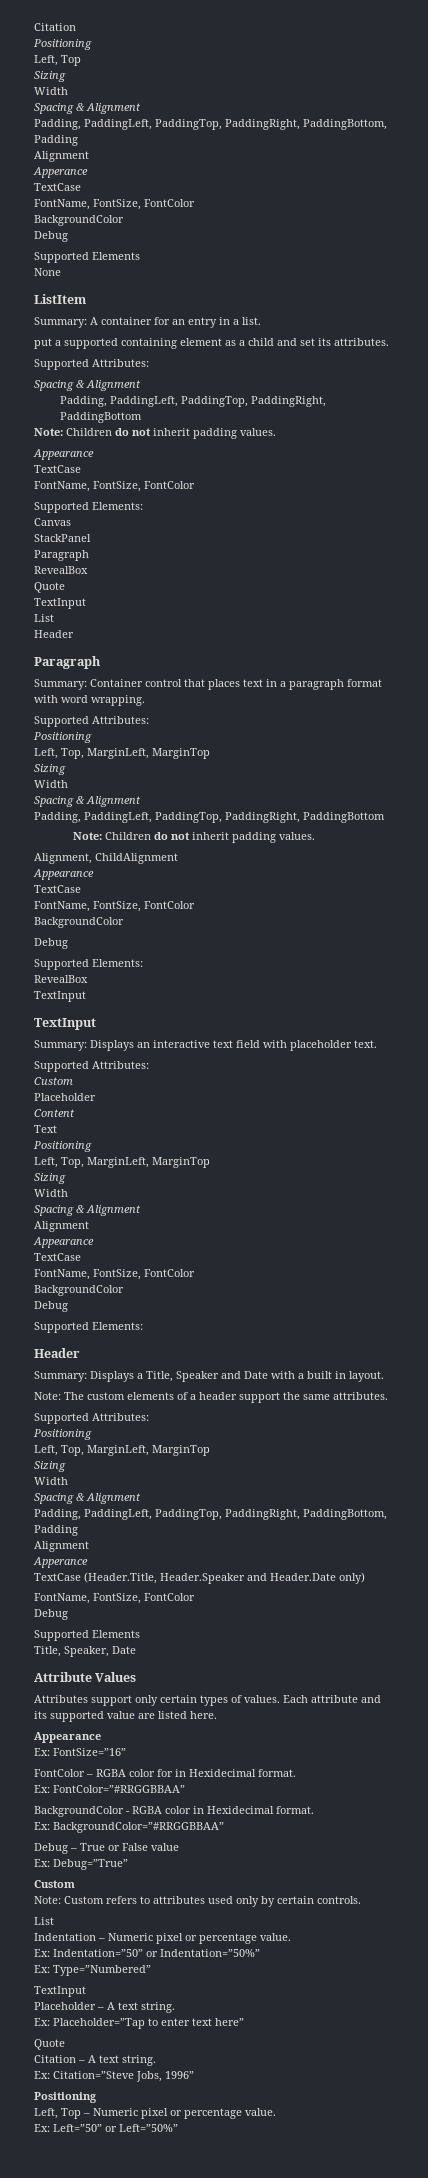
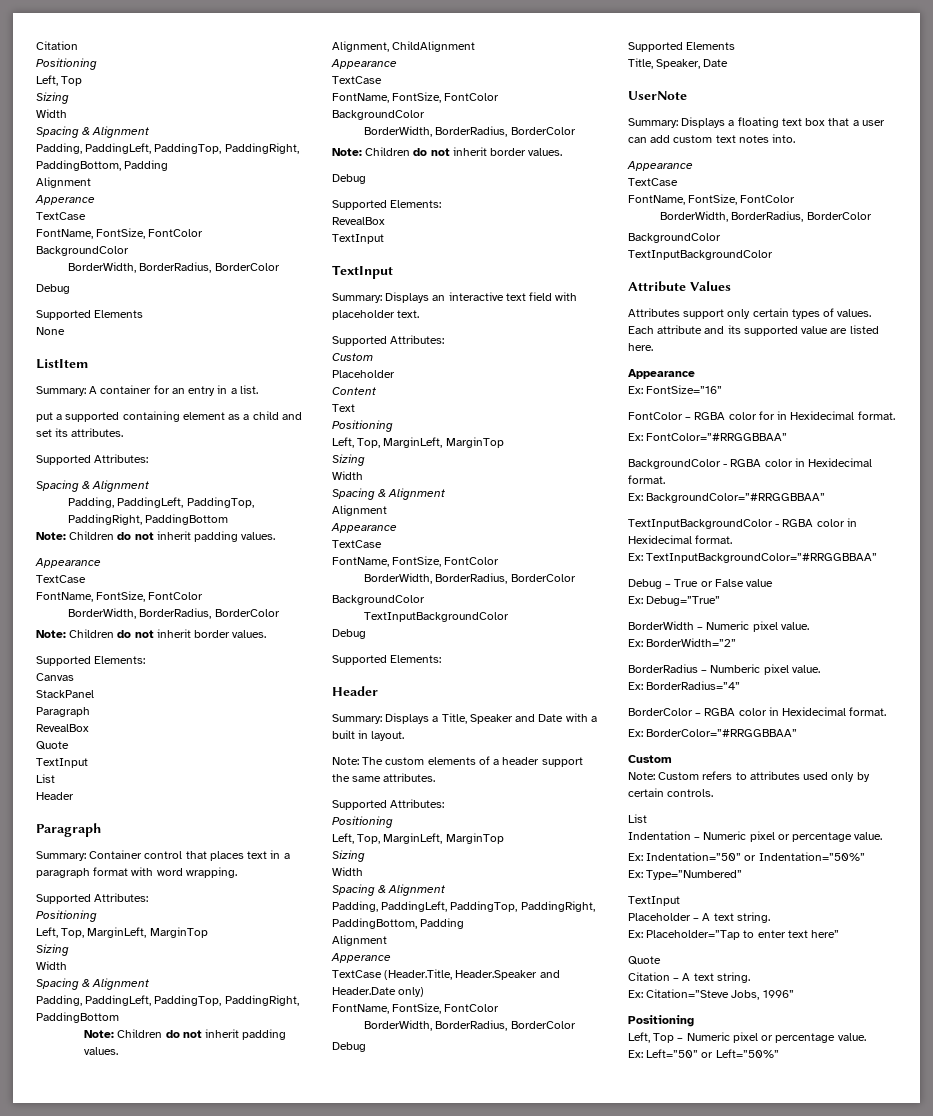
(124, 220) none -> [68,262,280,273] // BorderWidth, BorderRadius, BorderColor
(195, 485) none -> [68,608,280,619] [36,629,267,638] // BorderWidth, BorderRadius, BorderColor // Note: Children do not inherit border values.
(124, 922) none -> [364,126,576,137] [332,147,563,156] // BorderWidth, BorderRadius, BorderColor // Note: Children do not inherit border values.
[34,1285,124,1296] // BackgroundColor -> [364,573,576,584] [332,595,425,605] [364,612,510,622] // BorderWidth, BorderRadius, BorderColor // BackgroundColor // TextInputBackgroundColor
(195, 1597) none -> [364,1020,576,1031] // BorderWidth, BorderRadius, BorderColor
(136, 1650) none -> [628,91,687,100] [628,117,885,128] [628,134,796,143] [627,161,693,171] [628,178,678,186] [628,194,796,205] [660,211,872,222] [628,233,721,243] [628,250,773,260] // UserNote // Summary: Displays a floating text box that a user can add custom text notes into. // Appearance // TextCase // FontName, FontSize, FontColor // BorderWidth, BorderRadius, BorderColor // BackgroundColor // TextInputBackgroundColor
(224, 1827) none -> [628,518,857,529] [628,535,733,544] [628,553,878,563] // TextInputBackgroundColor - RGBA color in Hexidecimal format. // Ex: TextInputBackgroundColor=”#RRGGBBAA”
(128, 1864) none -> [628,621,809,632] [628,638,737,647] [628,664,820,675] [628,681,741,690] [628,707,887,716] [628,729,798,737] // BorderWidth – Numeric pixel value. // Ex: BorderWidth=”2” // BorderRadius – Numberic pixel value. // Ex: BorderRadius=”4” // BorderColor – RGBA color in Hexidecimal format. // Ex: BorderColor=”#RRGGBBAA”

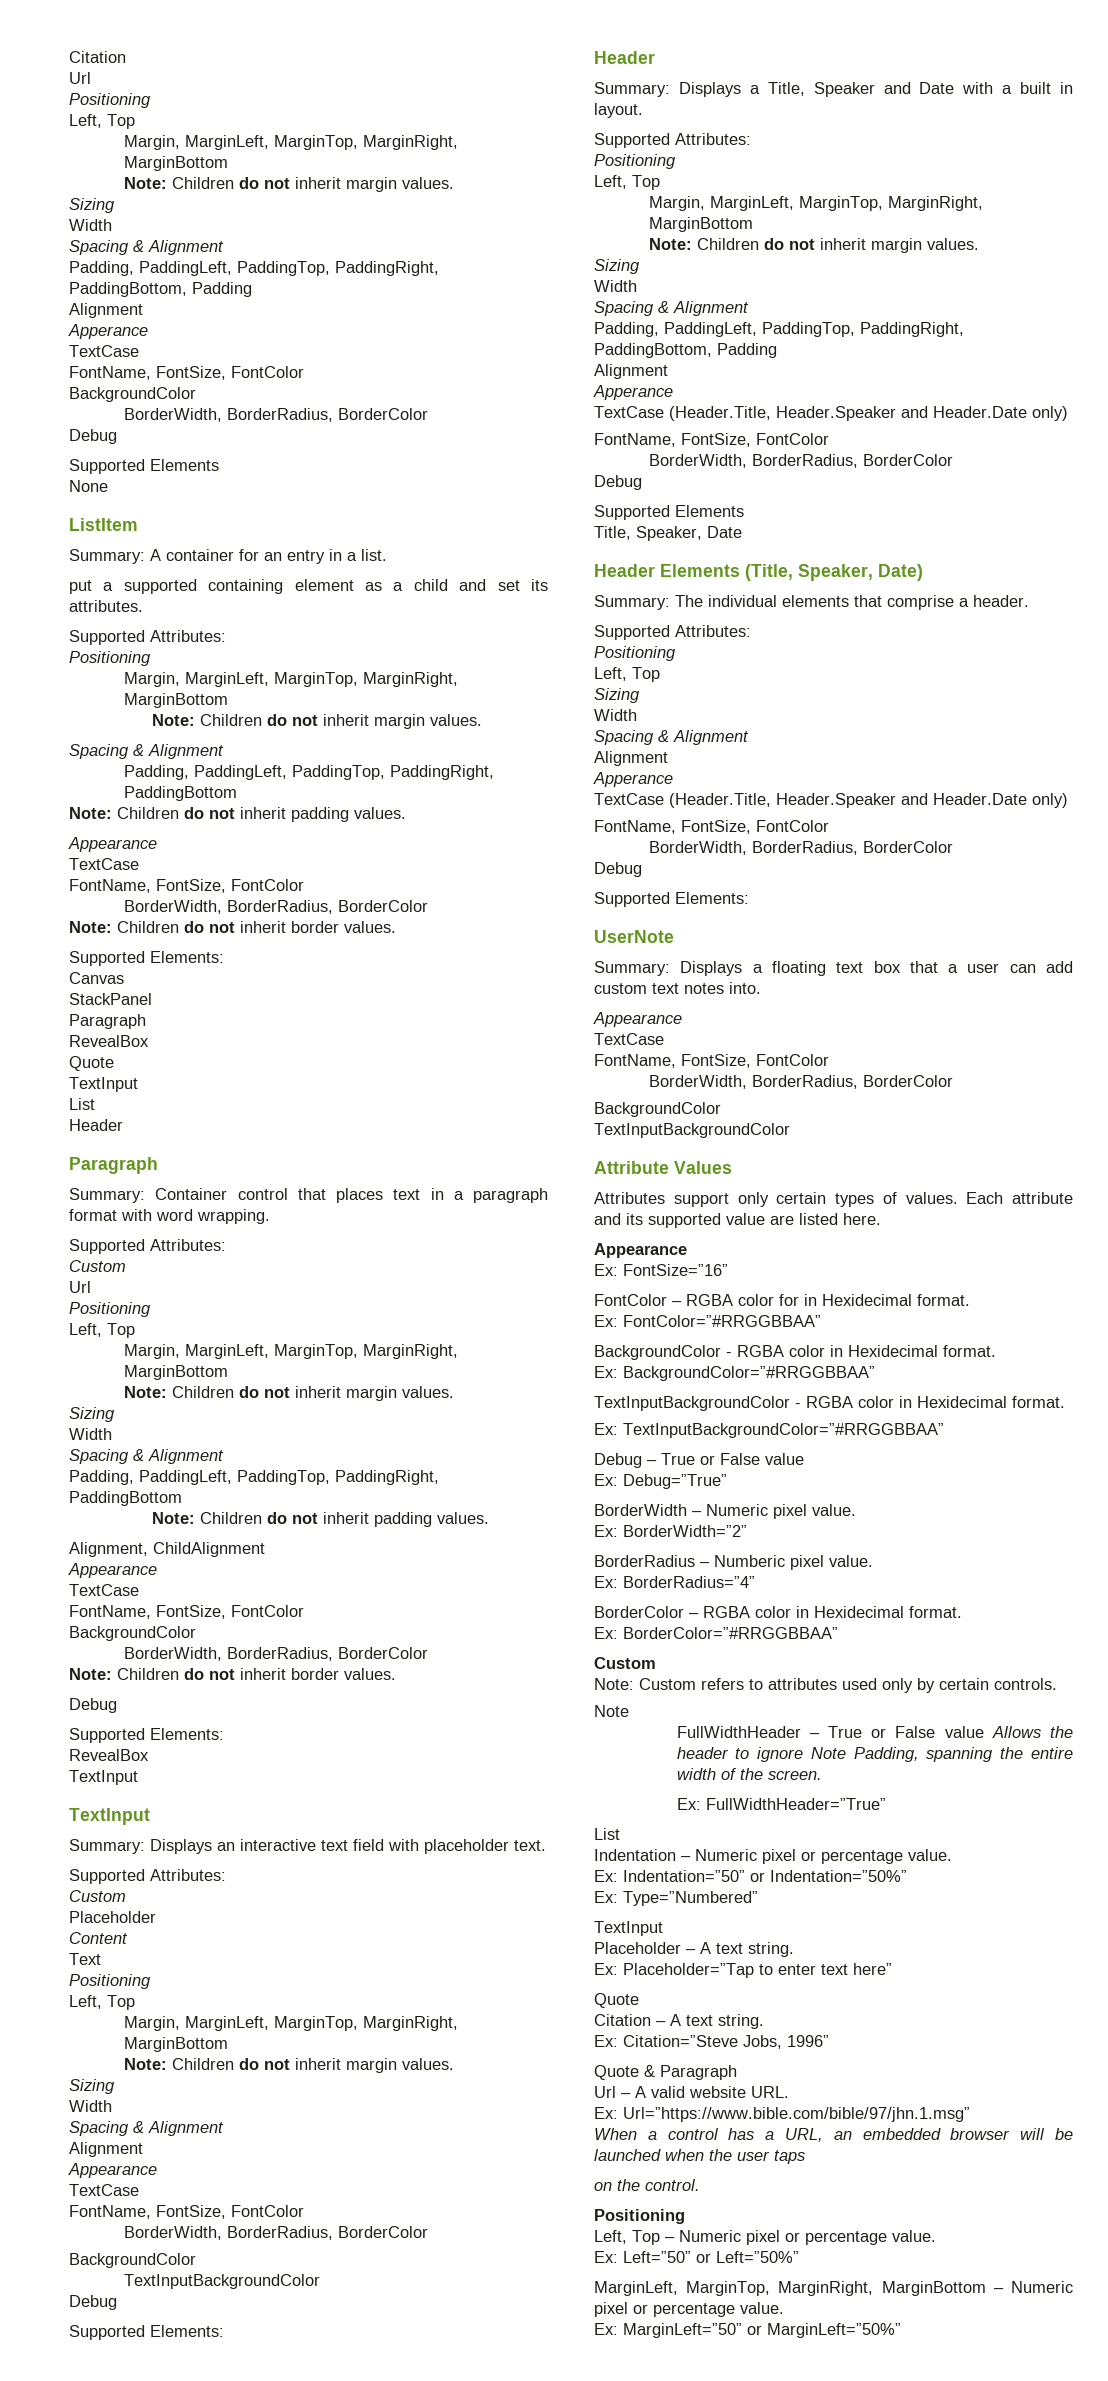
[36,41,78,50] [36,58,97,70] [36,75,83,86] Citation // Positioning // Left, Top -> [69,51,126,63] [69,72,91,84] [69,93,151,108] [69,114,135,129] [124,135,459,150] [124,156,229,171] [124,177,455,192] Citation // Url // Positioning // Left, Top // Margin, MarginLeft, MarginTop, MarginRight, MarginBottom // Note: Children do not inherit margin values.
(149, 458) none -> [69,651,151,666] [124,672,459,687] [124,693,229,708] [151,714,482,729] // Positioning // Margin, MarginLeft, MarginTop, MarginRight, MarginBottom // Note: Children do not inherit margin values.
[36,910,97,922] [36,927,208,938] // Positioning // Left, Top, MarginLeft, MarginTop -> [69,1260,126,1272] [69,1281,91,1293] [69,1302,151,1317] [69,1323,135,1338] [124,1344,459,1359] [124,1365,229,1380] [124,1386,455,1401] // Custom // Url // Positioning // Left, Top // Margin, MarginLeft, MarginTop, MarginRight, MarginBottom // Note: Children do not inherit margin values.
[357,437,504,448] Top, MarginLeft, MarginTop -> [107,1995,135,2010] [124,2016,459,2031] [124,2037,229,2052] [124,2058,455,2073] Top // Margin, MarginLeft, MarginTop, MarginRight, MarginBottom // Note: Children do not inherit margin values.
[332,756,583,767] [332,773,436,782] [332,799,445,810] [332,816,393,828] [332,833,504,844] Note: The custom elements of a header support the same attributes. // Supported Attributes: // Positioning // Left, Top, MarginLeft, MarginTop -> [594,133,751,148] [594,154,676,169] [594,175,660,190] [649,196,984,211] [649,217,754,232] [649,238,980,253] Supported Attributes: // Positioning // Left, Top // Margin, MarginLeft, MarginTop, MarginRight, MarginBottom // Note: Children do not inherit margin values.
(729, 63) none -> [594,564,923,581] [594,595,1029,610] [594,625,751,640] [594,646,676,661] [594,667,660,682] [594,688,640,703] [594,709,637,721] [594,730,749,745] [594,751,668,766] [593,772,673,787] [594,793,1068,808] [594,820,829,834] [649,841,954,855] [594,862,642,877] [594,892,749,907] // Header Elements (Title, Speaker, Date) // Summary: The individual elements that comprise a header. // Supported Attributes: // Positioning // Left, Top // Sizing // Width // Spacing & Alignment // Alignment // Apperance // TextCase (Header.Title, Header.Speaker and Header.Date only) // FontName, FontSize, FontColor // BorderWidth, BorderRadius, BorderColor // Debug // Supported Elements:
(714, 793) none -> [594,1705,629,1717] [676,1726,1073,1738] [676,1747,1073,1762] [676,1768,822,1780] [676,1798,886,1810] // Note // FullWidthHeader – True or False value Allows the header to ignore Note Padding, spanning the entire width of the screen. // Ex: FullWidthHeader=”True”
(794, 994) none -> [594,2065,737,2080] [594,2086,789,2098] [594,2107,970,2122] [594,2128,1073,2142] [594,2149,805,2164] [594,2179,700,2191] // Quote & Paragraph // Url – A valid website URL. // Ex: Url=”https://www.bible.com/bible/97/jhn.1.msg” // When a control has a URL, an embedded browser will be launched when the user taps // on the control.
(779, 1053) none -> [594,2281,1073,2296] [594,2302,784,2317] [594,2323,901,2338] // MarginLeft, MarginTop, MarginRight, MarginBottom – Numeric pixel or percentage value. // Ex: MarginLeft=”50” or MarginLeft=”50%”

